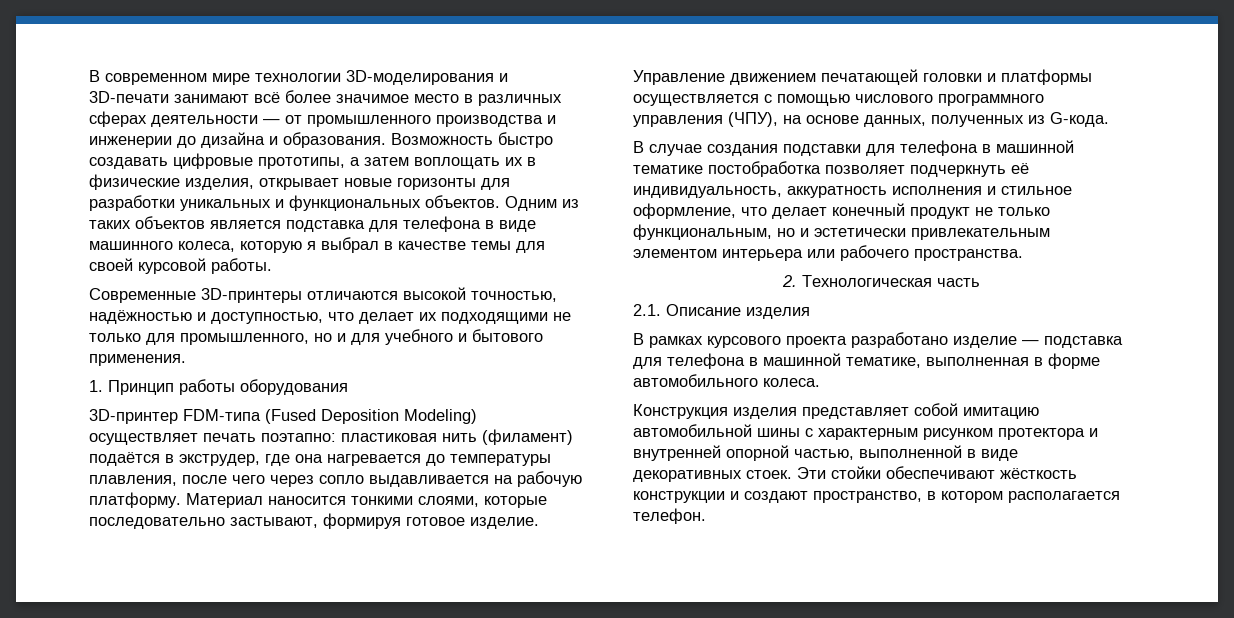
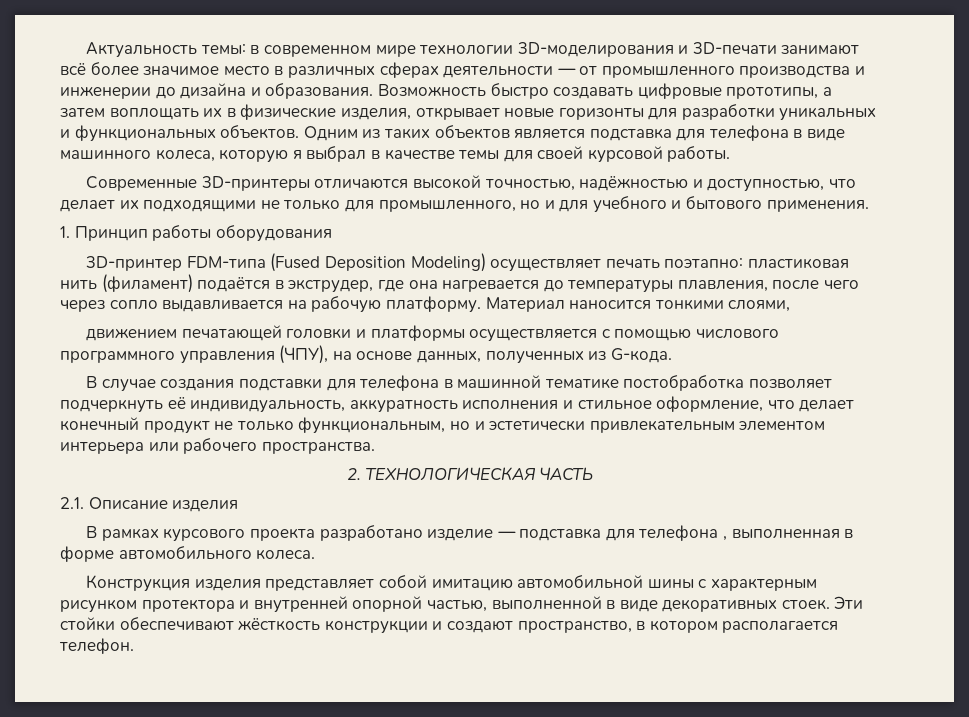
[89,70,100,82] В -> [86,42,260,58] Актуальность темы: в
[484,496,547,508] [89,513,539,529] [633,70,725,85] которые последовательно застывают, формируя готовое изделие. Управление -> (791, 306) //
[802,275,980,287] Технологическая часть -> [365,467,594,481] ТЕХНОЛОГИЧЕСКАЯ ЧАСТЬ
[749,353,921,368] в машинной тематике, -> [723,536,728,541] ,

